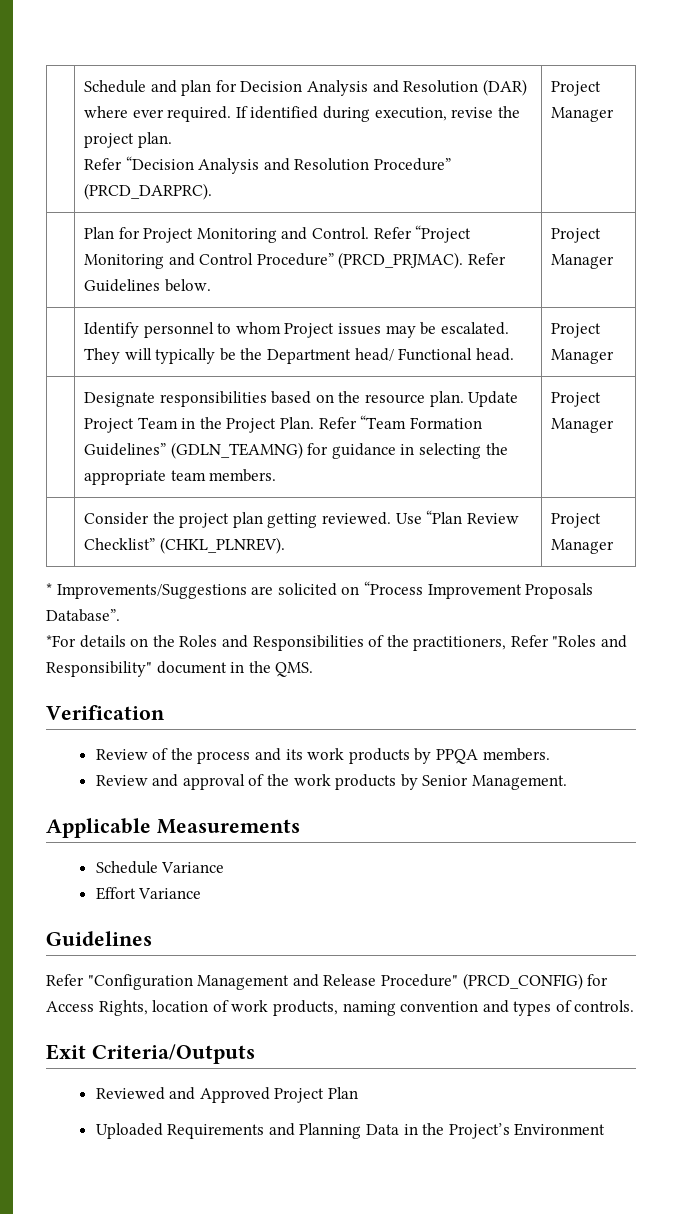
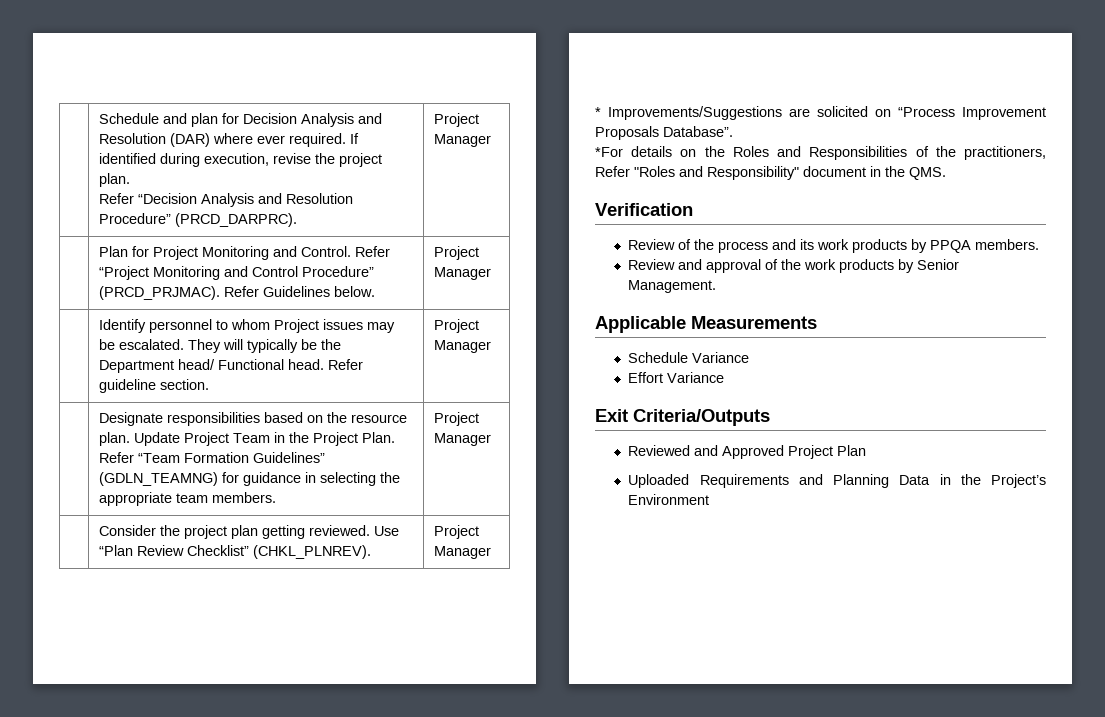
(514, 354) none -> [327,359,363,370] [98,379,209,393] Refer guideline section.
[46,931,152,946] [46,973,609,990] [46,1000,635,1016] // Guidelines // Refer "Configuration Management and Release Procedure" (PRCD_CONFIG) for Access Rights, location of work products, naming convention and types of controls. -> (725, 377) none

